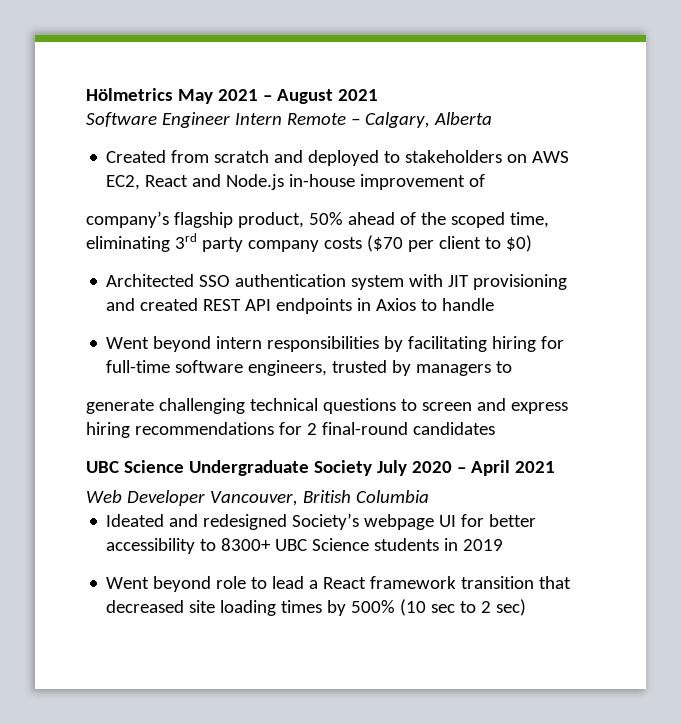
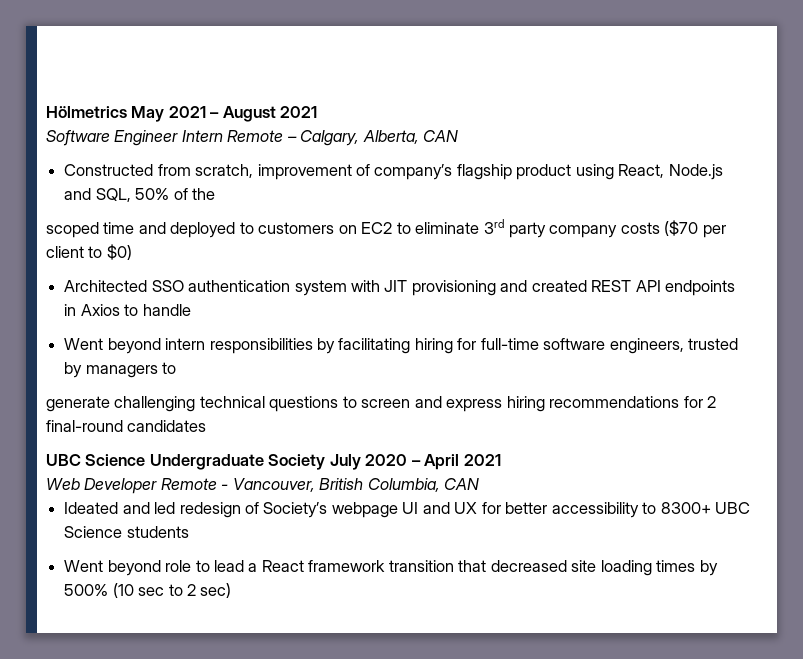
[433,112,492,125] [106,150,570,166] [106,174,486,190] [86,211,549,228] [86,236,170,252] Alberta // Created from scratch and deployed to stakeholders on AWS EC2, React and Node.js in-house improvement of // company’s flagship product, 50% ahead of the scoped time, eliminating -> [362,130,459,144] [64,164,723,180] [64,188,215,202] [46,222,480,238] Alberta, CAN // Constructed from scratch, improvement of company’s flagship product using React, Node.js and SQL, 50% of the // scoped time and deployed to customers on EC2 to eliminate
[209,490,429,506] Vancouver, British Columbia -> [160,478,480,492] Remote - Vancouver, British Columbia, CAN
[203,514,288,530] redesigned -> [154,502,259,518] led redesign of
(457, 521) none -> [422,502,478,514] and UX
[444,538,504,551] in 2019 -> (189, 532) none

